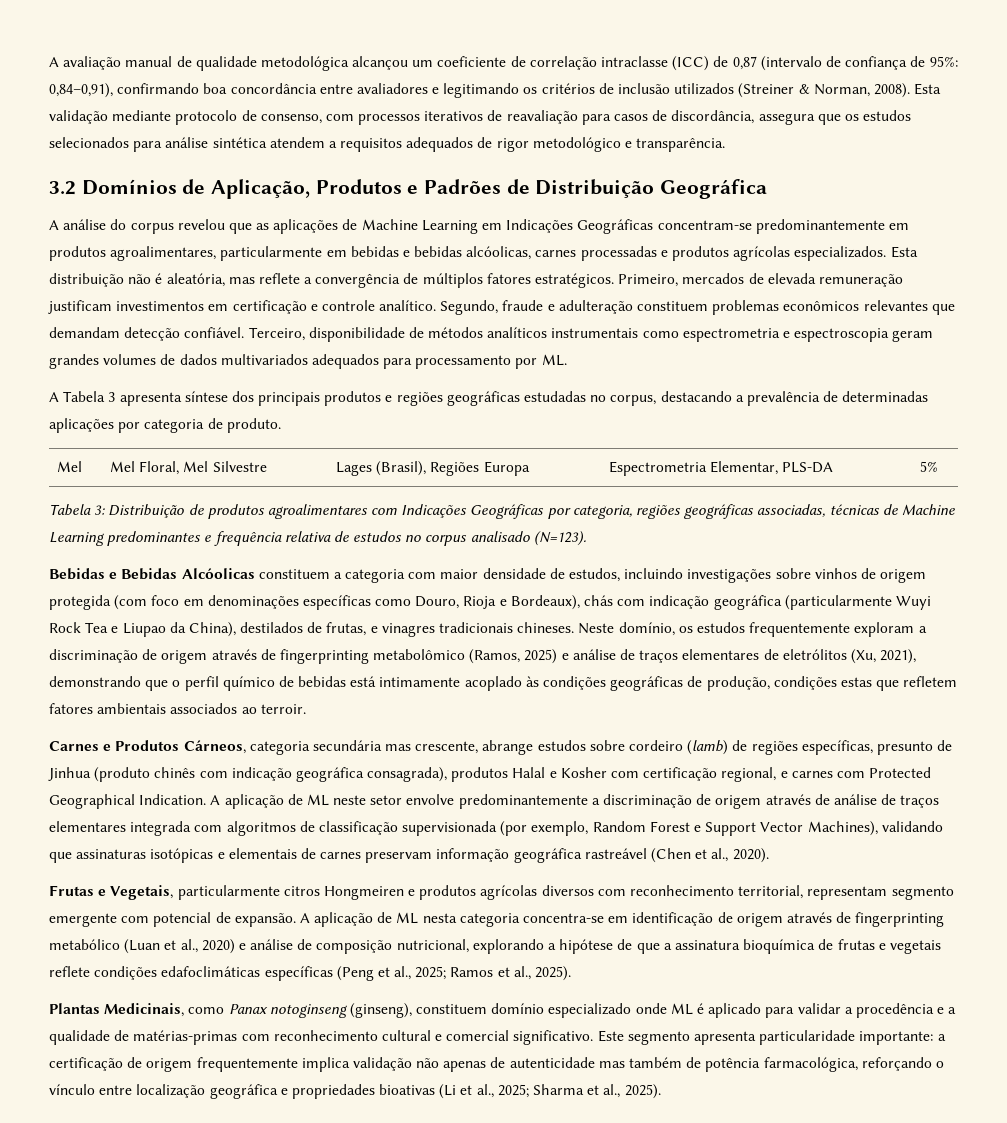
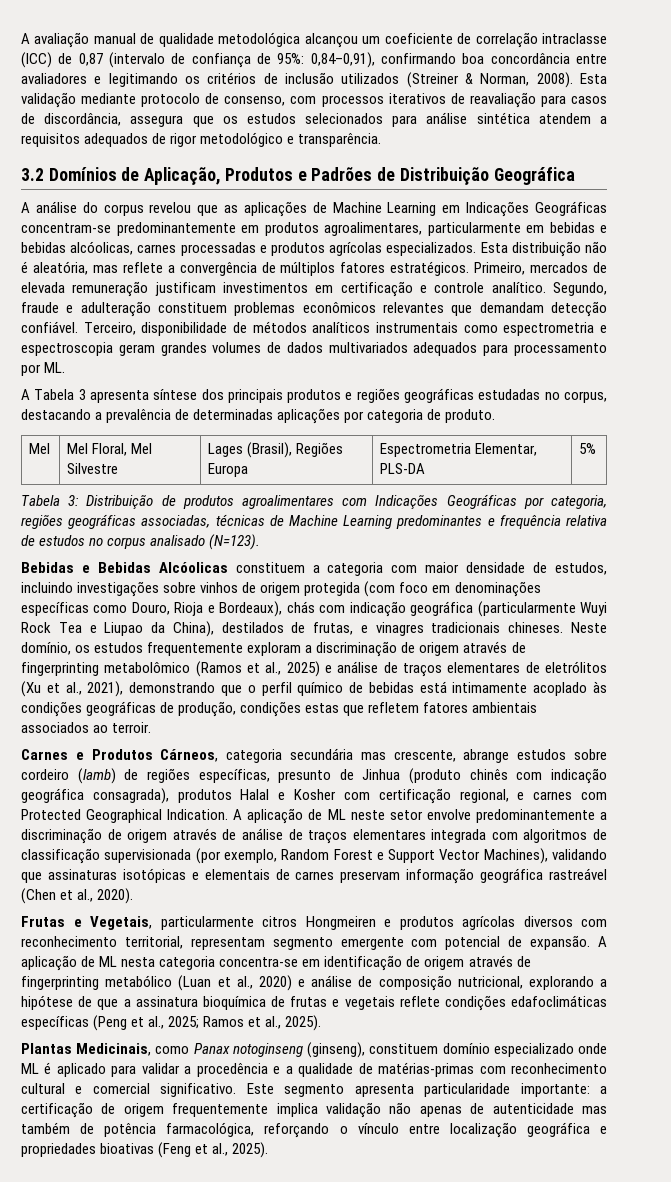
[469,649,521,664] (Ramos, -> [195,661,282,677] (Ramos et al.,
[850,649,876,664] (Xu, -> [21,681,82,697] (Xu et al.,
[439,1084,585,1099] (Li et al., 2025; Sharma -> [158,1142,192,1158] (Feng

